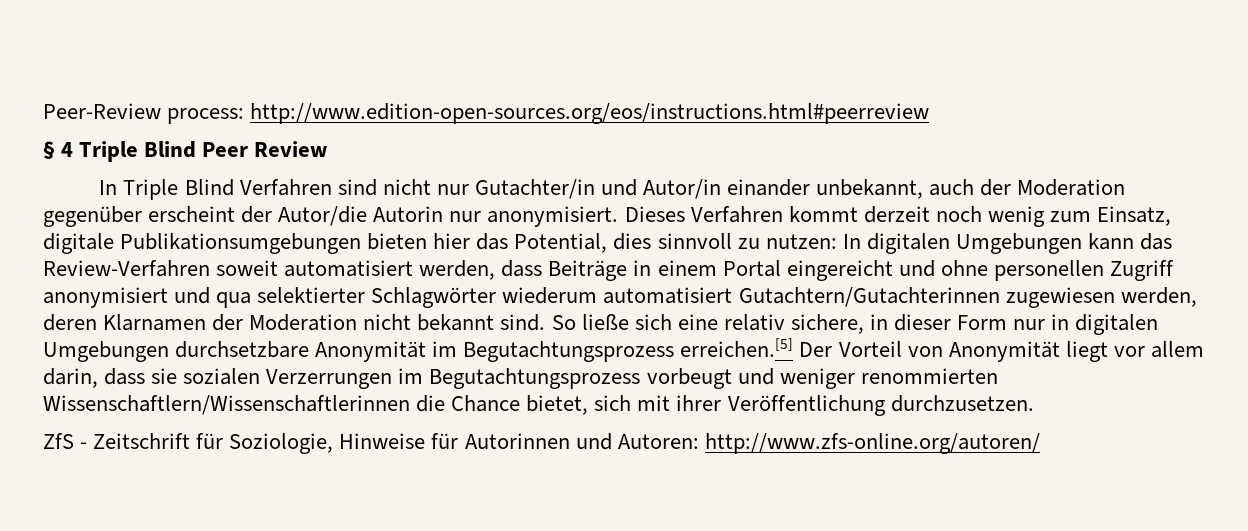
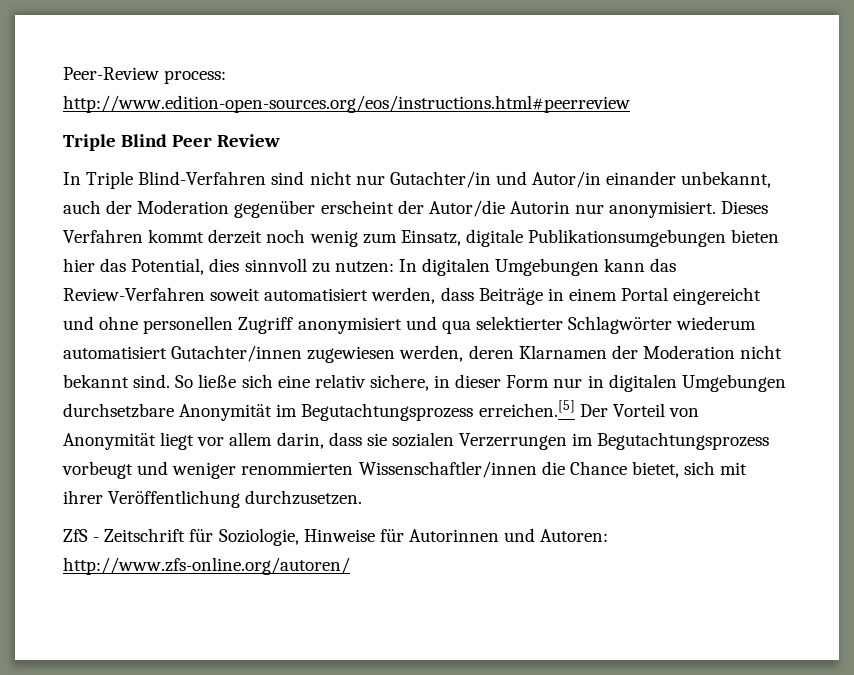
[43,141,74,159] § 4 -> (630, 104) none
[184,179,332,196] Blind Verfahren -> [138,171,267,185] Blind-Verfahren
[738,287,1000,307] Gutachtern/Gutachterinnen -> [171,345,303,362] Gutachter/innen
[43,395,410,415] Wissenschaftlern/Wissenschaftlerinnen -> [358,461,537,478] Wissenschaftler/innen

